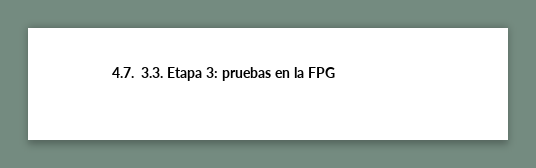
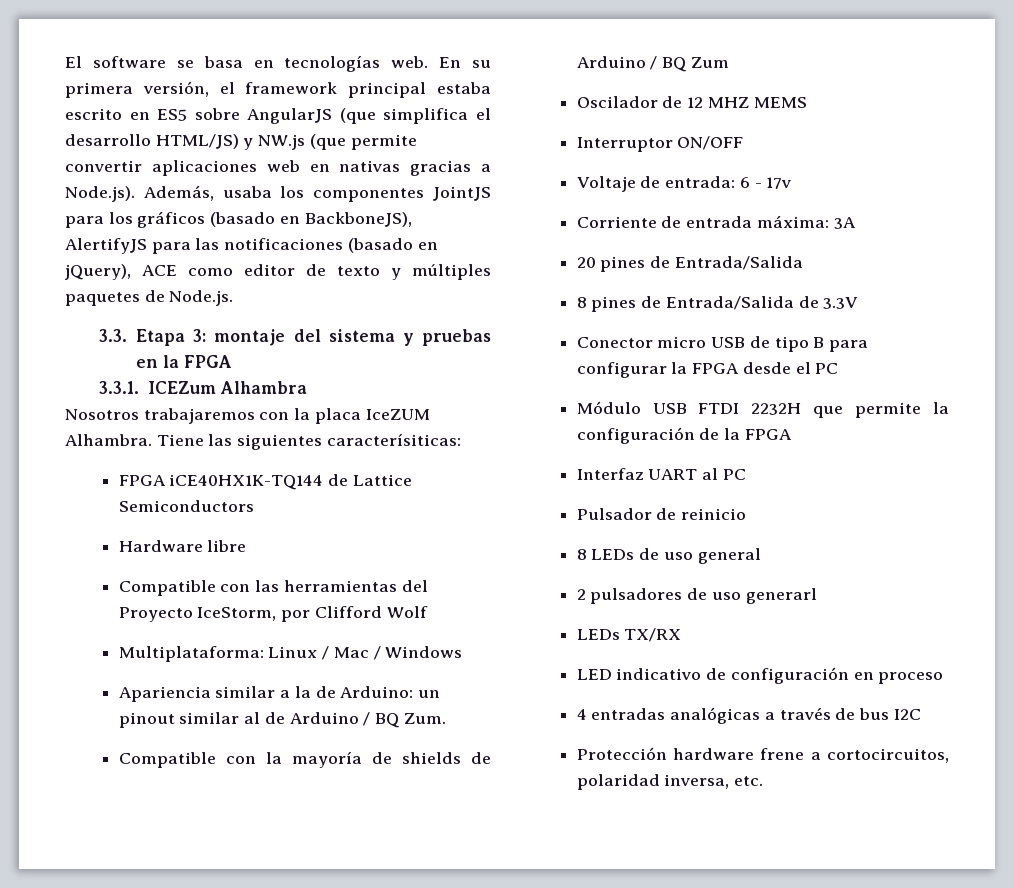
[112,67,336,81] 4.7. 3.3. Etapa 3: pruebas en la FPG -> [65,55,491,72] [65,81,492,98] [65,108,491,124] [65,134,417,150] [65,160,491,176] [65,185,492,202] [65,211,412,228] [65,238,438,254] [65,264,491,280] [65,290,234,306] [99,329,492,346] [136,355,232,368] [99,381,307,394] [65,408,430,424] [65,433,461,450] [118,474,412,490] [118,500,254,512] [118,540,247,552] [118,580,428,596] [118,606,428,622] [118,646,463,662] [118,686,440,702] [118,712,446,728] [118,751,491,768] [576,56,729,72] [576,96,807,108] [576,136,744,152] [576,176,792,192] [576,215,856,229] [576,256,803,272] [576,296,859,312] [576,336,868,352] [576,362,839,378] [576,401,949,418] [576,427,792,444] [576,468,746,480] [576,508,747,520] [576,548,761,564] [576,588,817,604] [576,628,682,642] [576,667,944,684] [576,707,921,724] [576,747,949,763] [576,774,764,790] El software se basa en tecnologías web. En su primera versión, el framework principal estaba escrito en ES5 sobre AngularJS (que simplifica el desarrollo HTML/JS) y NW.js (que permite convertir aplicaciones web en nativas gracias a Node.js). Además, usaba los componentes JointJS para los gráficos (basado en BackboneJS), AlertifyJS para las notificaciones (basado en jQuery), ACE como editor de texto y múltiples paquetes de Node.js. // 3.3. Etapa 3: montaje del sistema y pruebas en la FPGA // 3.3.1. ICEZum Alhambra // Nosotros trabajaremos con la placa IceZUM Alhambra. Tiene las siguientes caracterísiticas: // FPGA iCE40HX1K-TQ144 de Lattice Semiconductors // Hardware libre // Compatible con las herramientas del Proyecto IceStorm, por Clifford Wolf // Multiplataforma: Linux / Mac / Windows // Apariencia similar a la de Arduino: un pinout similar al de Arduino / BQ Zum. // Compatible con la mayoría de shields de Arduino / BQ Zum // Oscilador de 12 MHZ MEMS // Interruptor ON/OFF // Voltaje de entrada: 6 - 17v // Corriente de entrada máxima: 3A // 20 pines de Entrada/Salida // 8 pines de Entrada/Salida de 3.3V // Conector micro USB de tipo B para configurar la FPGA desde el PC // Módulo USB FTDI 2232H que permite la configuración de la FPGA // Interfaz UART al PC // Pulsador de reinicio // 8 LEDs de uso general // 2 pulsadores de uso generarl // LEDs TX/RX // LED indicativo de configuración en proceso // 4 entradas analógicas a través de bus I2C // Protección hardware frene a cortocircuitos, polaridad inversa, etc.

